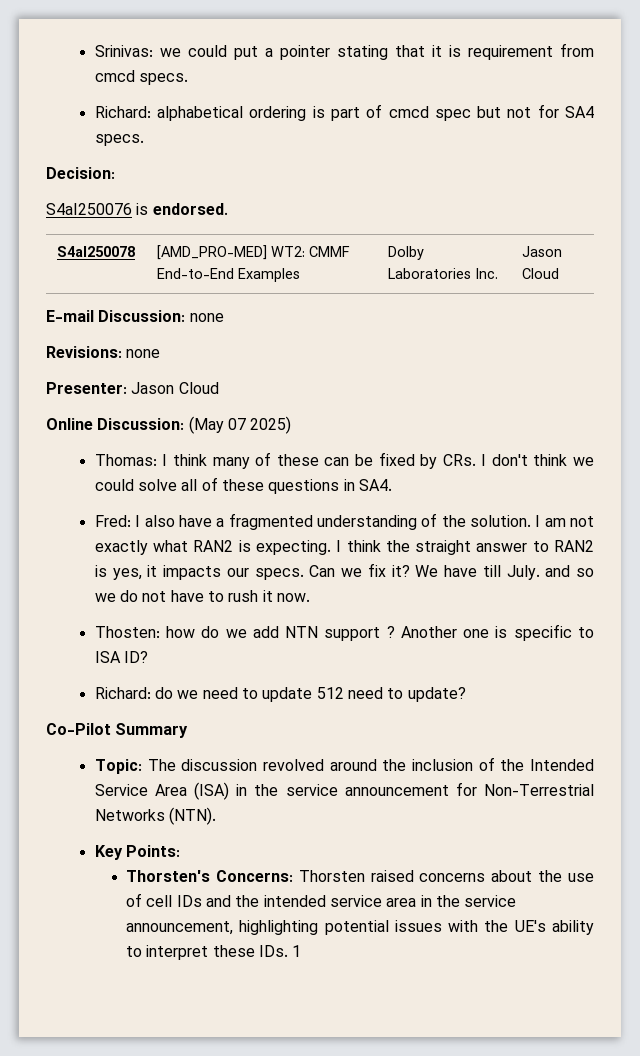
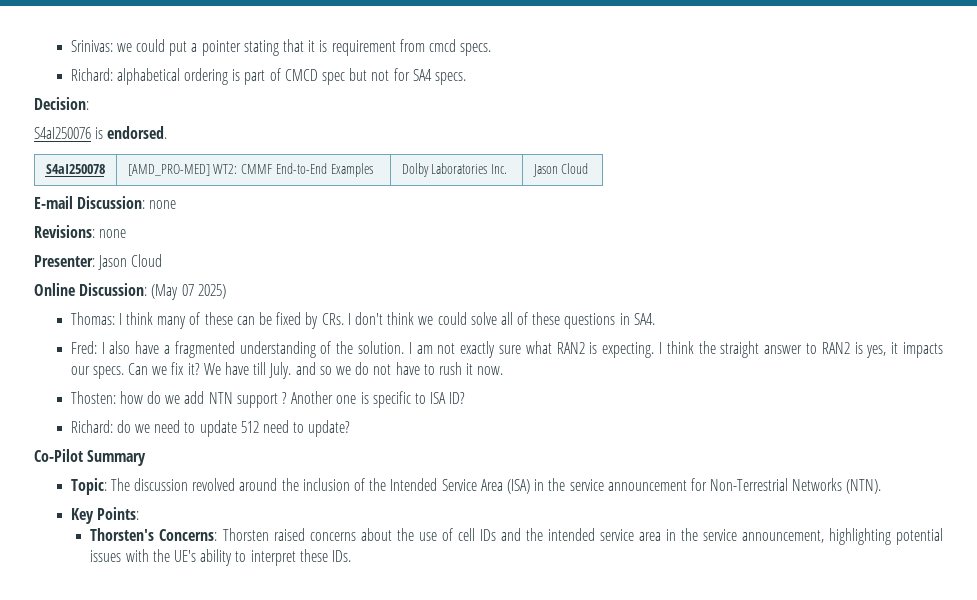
[388,106,429,118] cmcd -> [284,69,318,81] CMCD
(148, 547) none -> [498,345,521,354] sure
[292,945,302,957] 1 -> (351, 556) none

